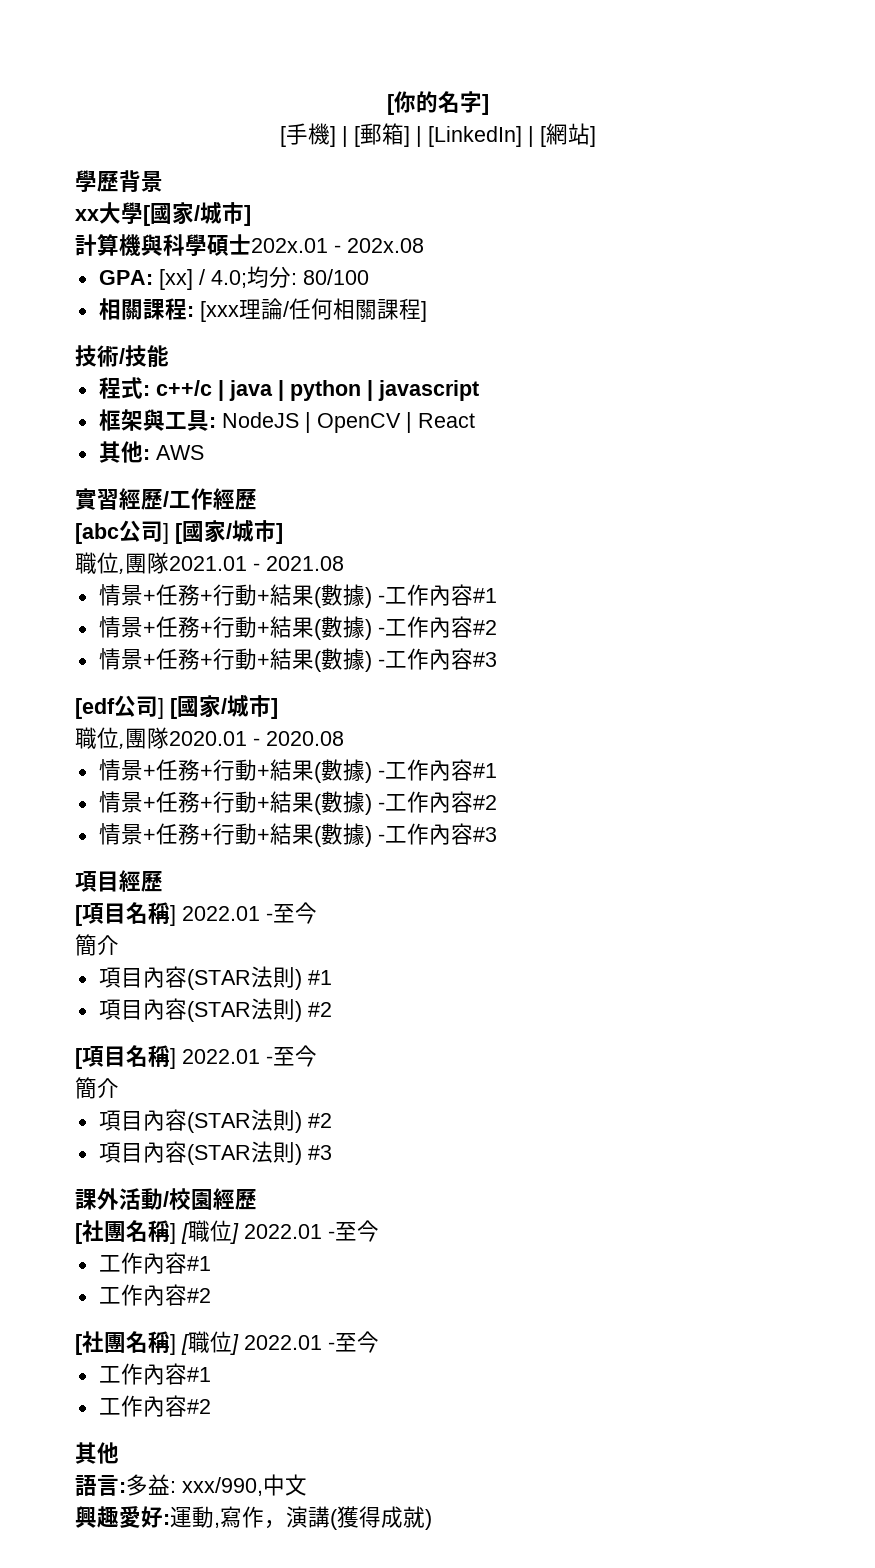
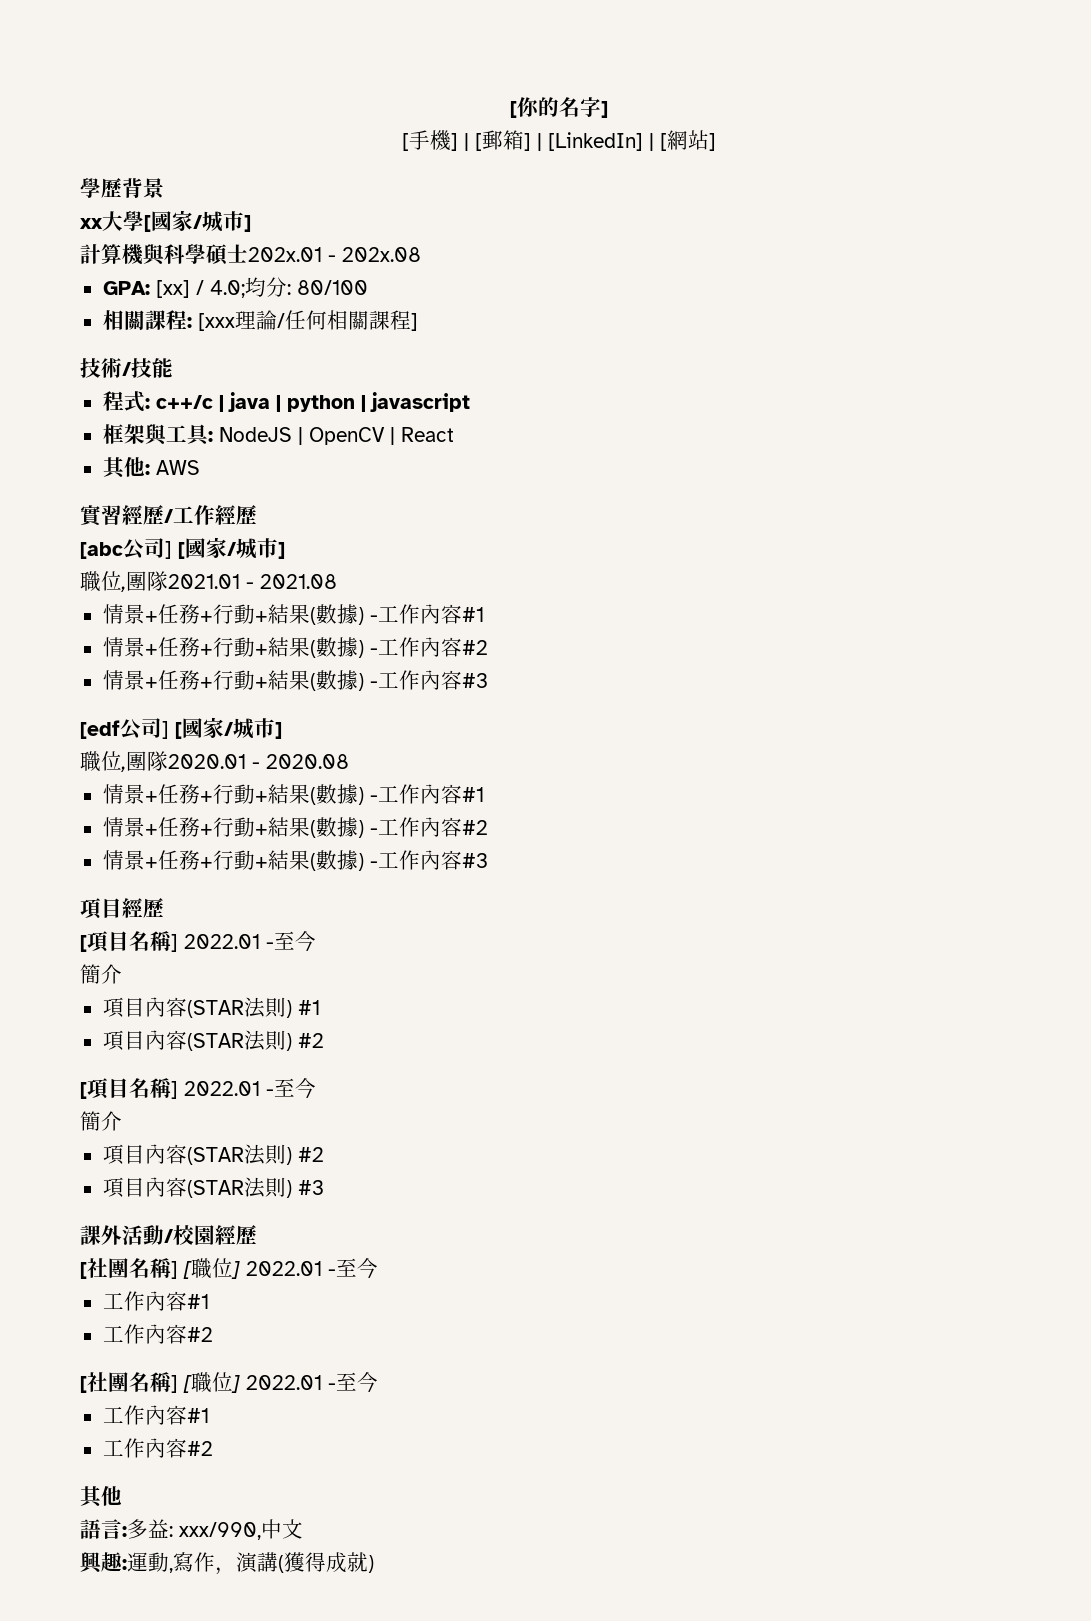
[119,1506,163,1528] 愛好 -> (122, 1562) none

